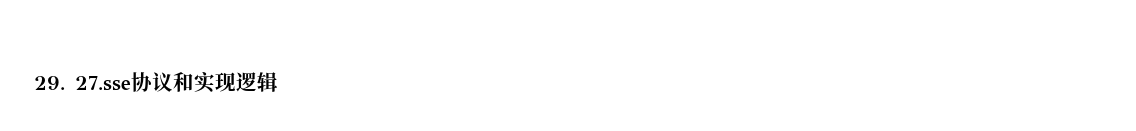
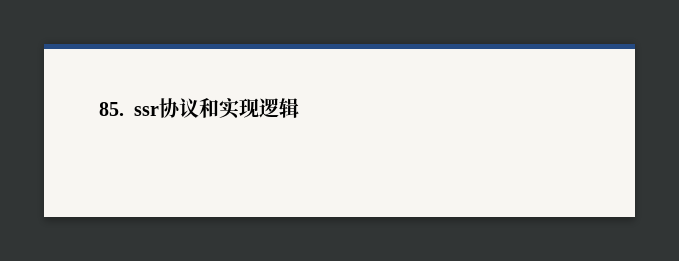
[34,76,132,91] 29. 27.sse -> [99,102,159,116] 85. ssr

